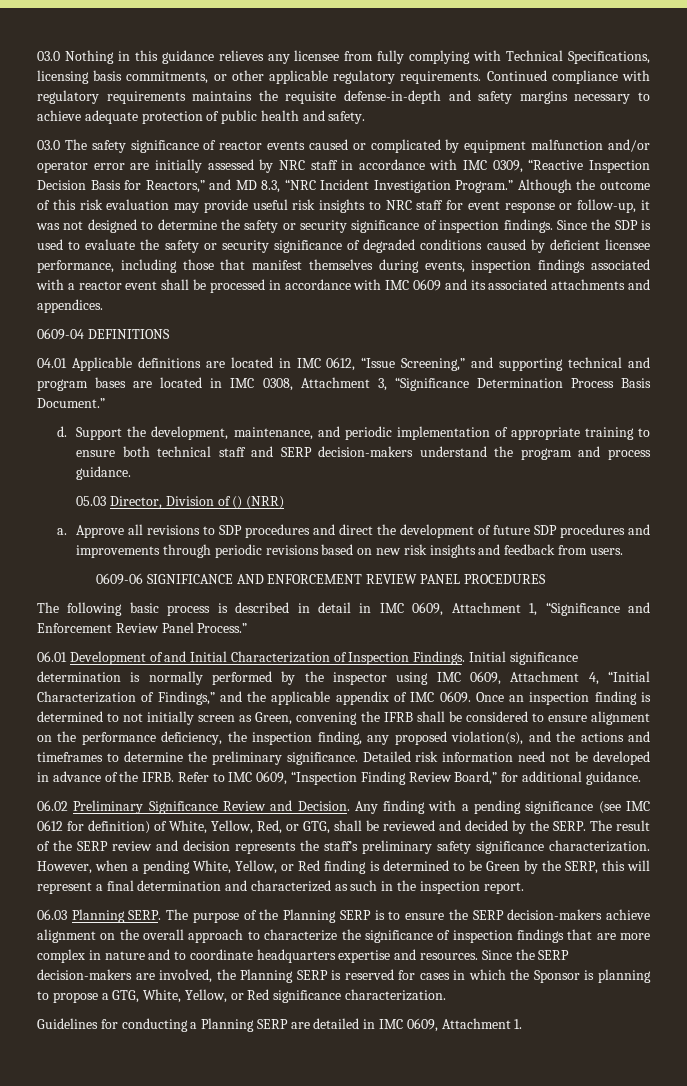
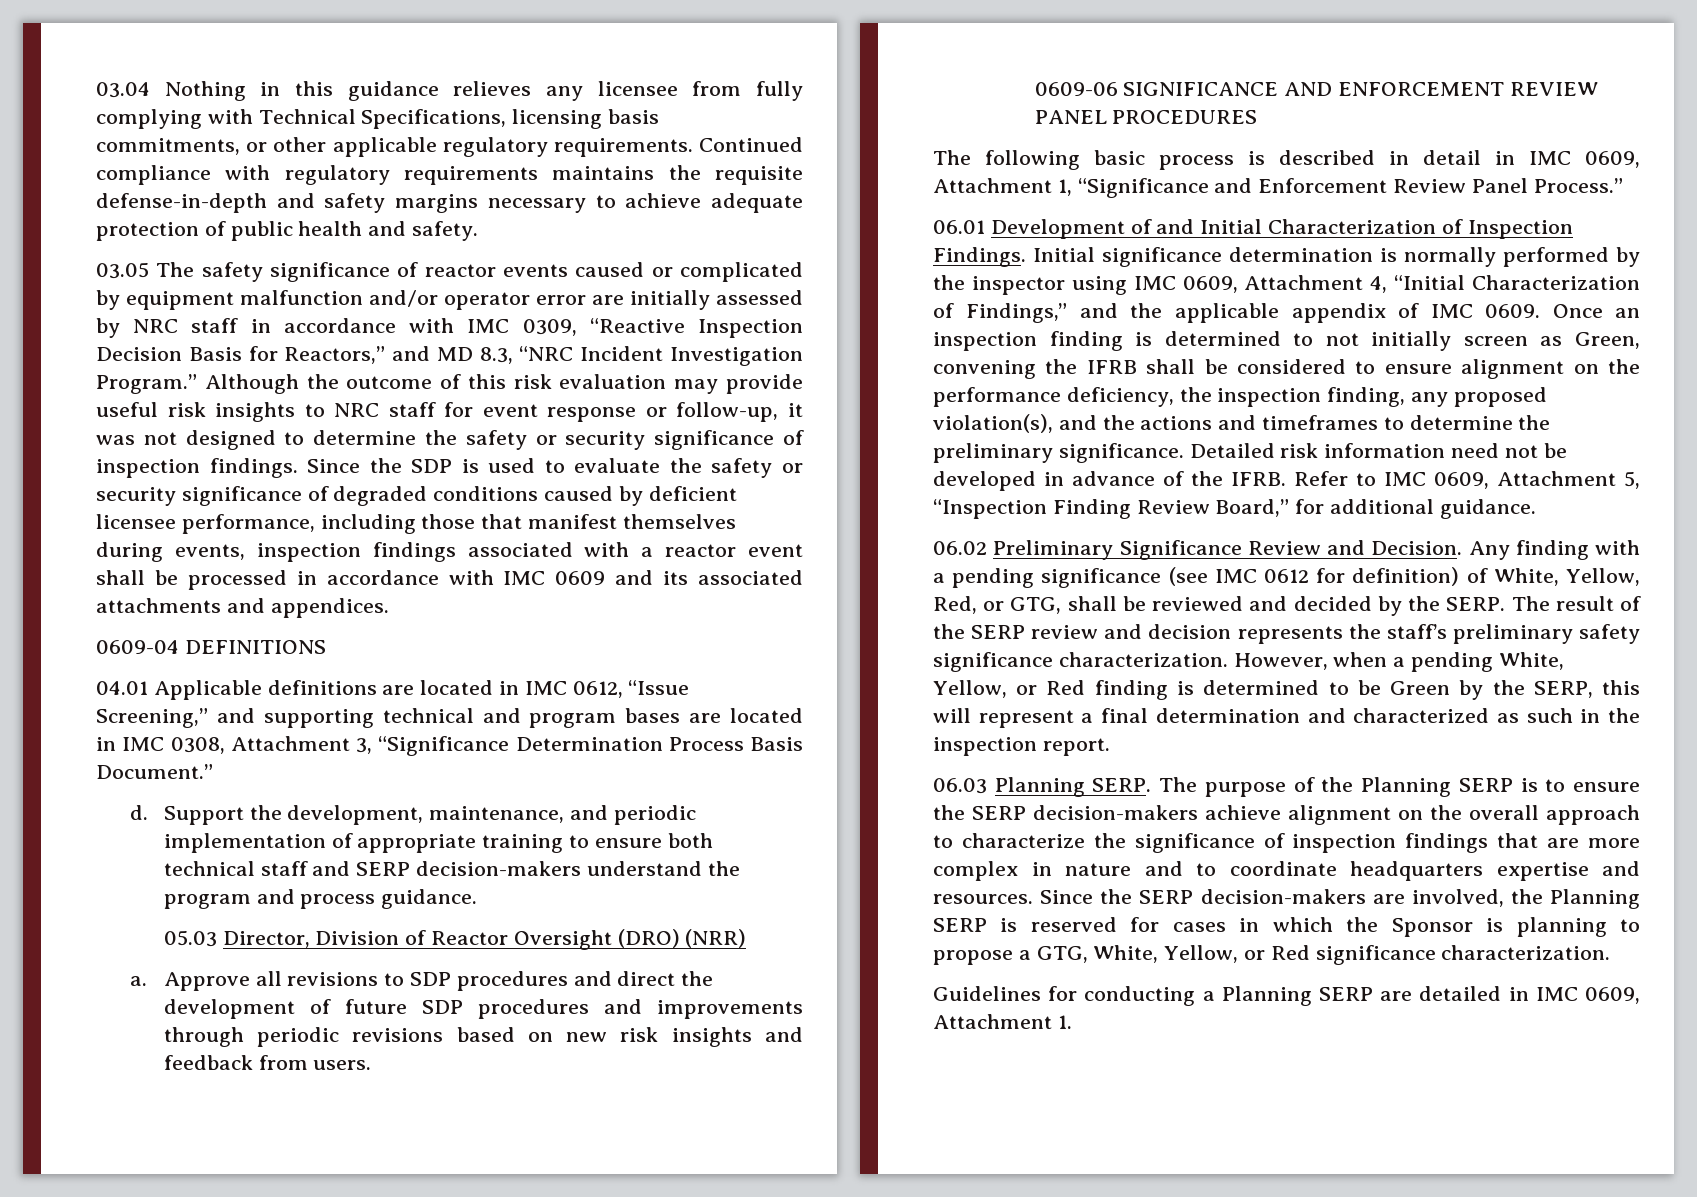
[37,51,60,61] 03.0 -> [96,82,150,98] 03.04
[37,140,60,150] 03.0 -> [96,262,149,279] 03.05
[232,496,243,509] () -> [430,929,680,950] Reactor Oversight (DRO)
(288, 778) none -> [1497,471,1640,489] Attachment 5,

